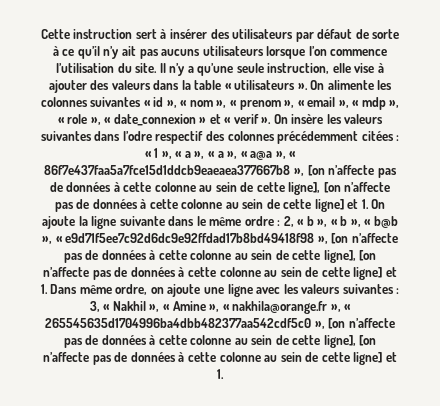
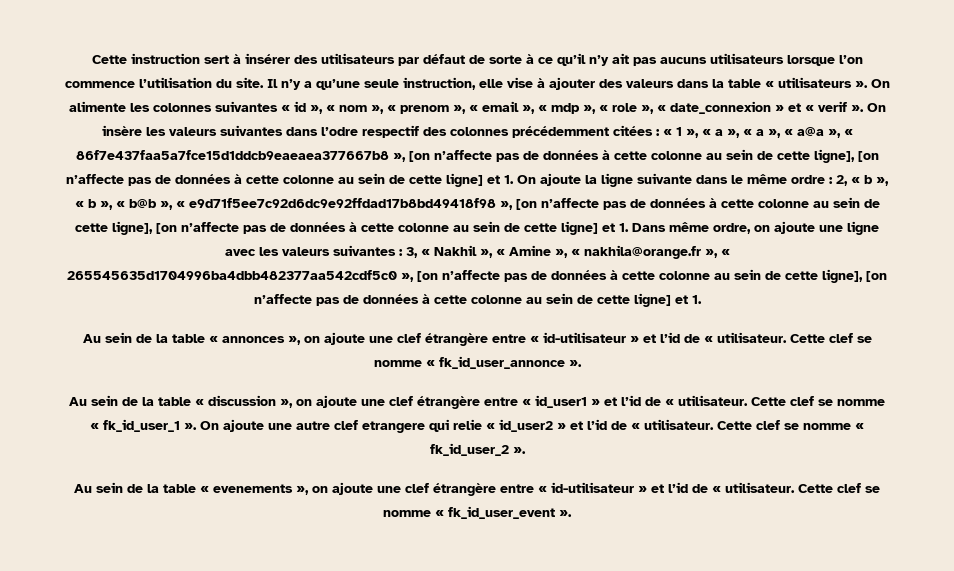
(224, 374) none -> [82,332,872,346] [373,356,582,369] [69,395,885,409] [90,419,864,433] [429,443,526,456] [74,482,880,496] [383,506,572,519] // Au sein de la table « annonces », on ajoute une clef étrangère entre « id-utilisateur » et l’id de « utilisateur. Cette clef se nomme « fk_id_user_annonce ». // Au sein de la table « discussion », on ajoute une clef étrangère entre « id_user1 » et l’id de « utilisateur. Cette clef se nomme « fk_id_user_1 ». On ajoute une autre clef etrangere qui relie « id_user2 » et l’id de « utilisateur. Cette clef se nomme « fk_id_user_2 ». // Au sein de la table « evenements », on ajoute une clef étrangère entre « id-utilisateur » et l’id de « utilisateur. Cette clef se nomme « fk_id_user_event ».

